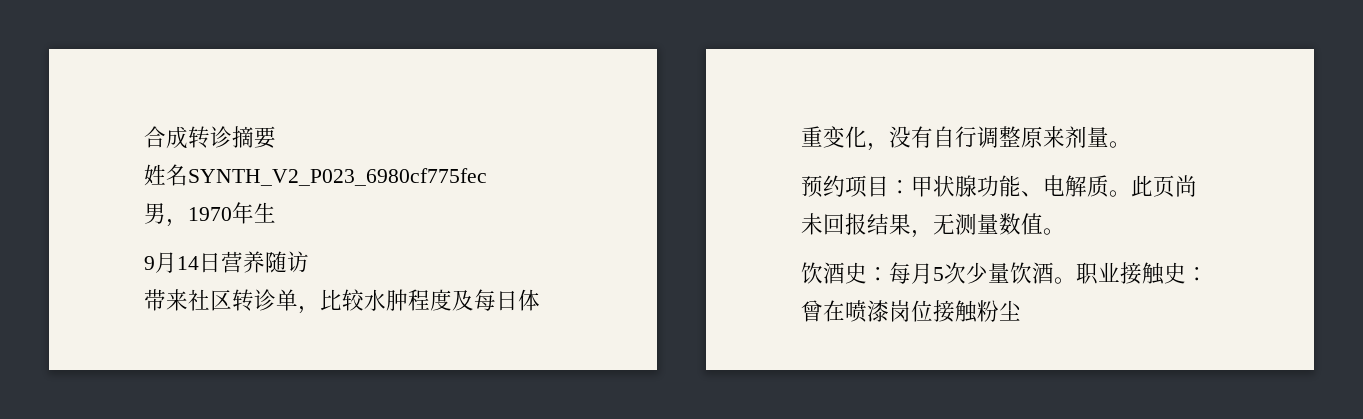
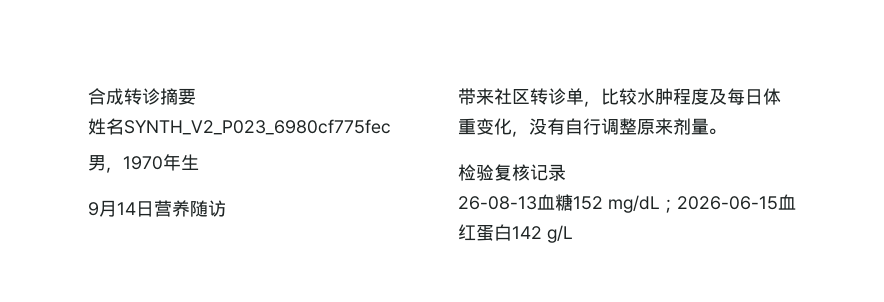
[801,175,1197,198] [801,213,1065,238] [801,262,1208,285] [801,300,1021,323] 预约项目：甲状腺功能、电解质。此页尚未回报结果，无测量数值。 // 饮酒史：每月5次少量饮酒。职业接触史：曾在喷漆岗位接触粉尘 -> [458,164,566,181] [458,194,796,213] [458,224,573,243] 检验复核记录 // 26-08-13血糖152 mg/dL；2026-06-15血红蛋白142 g/L

